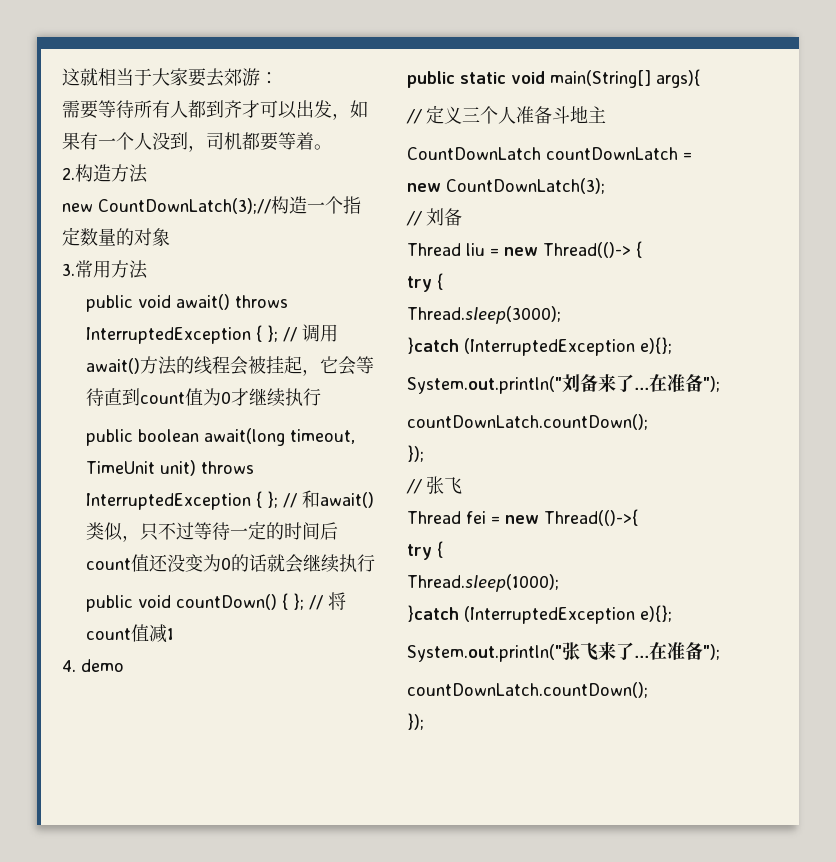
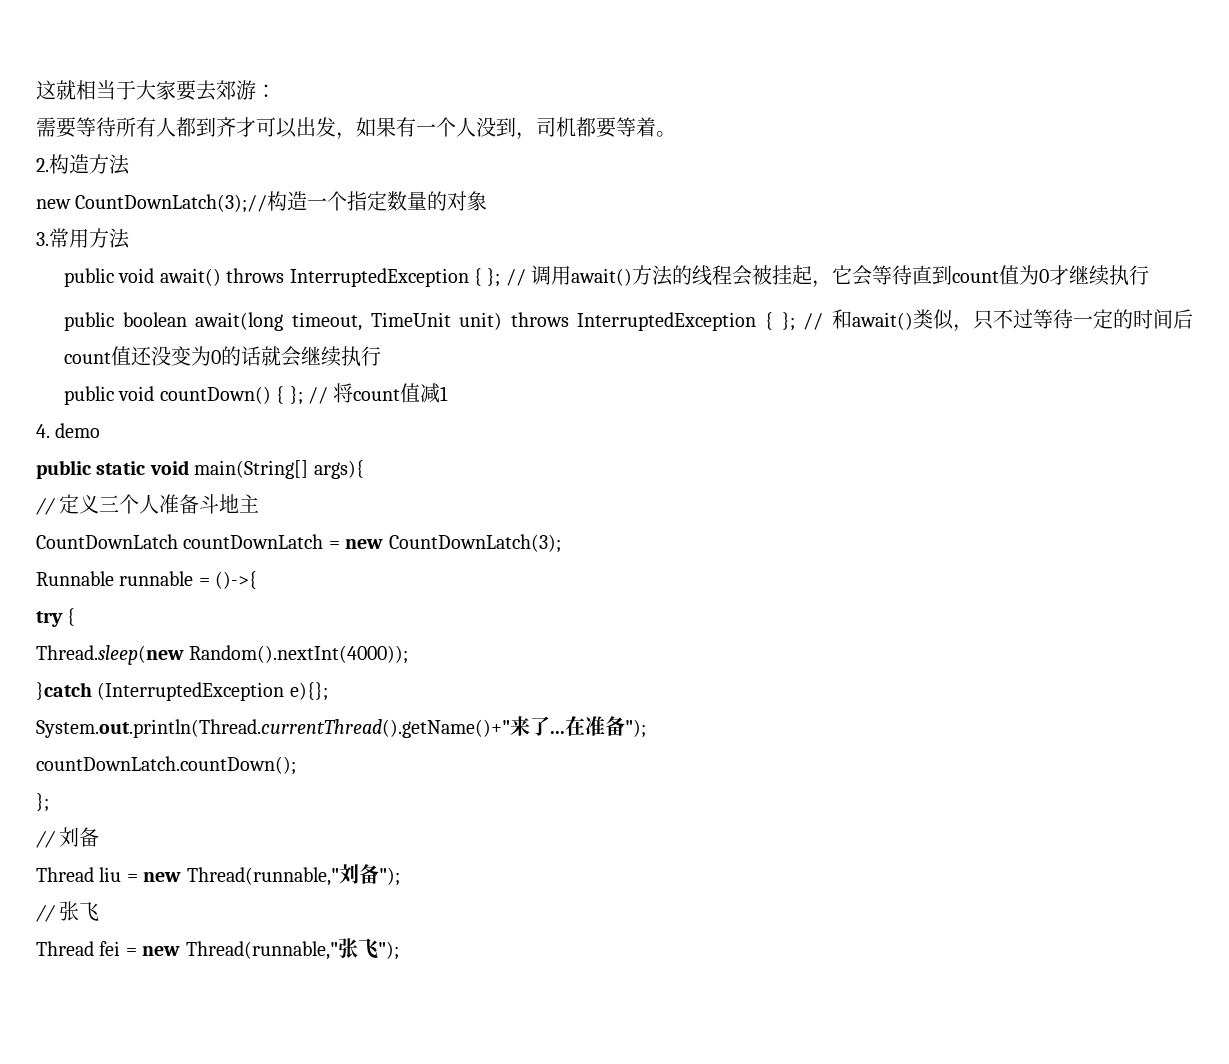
[406,208,462,226] [407,241,642,258] [407,273,443,292] [407,306,561,324] [407,337,672,356] [407,374,720,394] [407,414,648,430] [407,445,424,462] // 刘备 // Thread liu = new Thread(()-> { // try { // Thread.sleep(3000); // }catch (InterruptedException e){}; // System.out.println("刘备来了...在准备"); // countDownLatch.countDown(); // }); -> [36,571,258,589] [36,608,76,627] [36,645,409,665] [36,682,328,701] [36,716,646,738] [36,756,296,775] [36,793,49,812] [36,827,100,848] [36,864,400,886] Runnable runnable = ()->{ // try { // Thread.sleep(new Random().nextInt(4000)); // }catch (InterruptedException e){}; // System.out.println(Thread.currentThread().getName()+"来了...在准备"); // countDownLatch.countDown(); // }; // // 刘备 // Thread liu = new Thread(runnable,"刘备");
[544,509,638,526] [407,541,443,560] [407,574,559,592] [407,605,672,624] [407,642,720,662] [407,682,648,698] [407,713,424,730] Thread(()->{ // try { // Thread.sleep(1000); // }catch (InterruptedException e){}; // System.out.println("张飞来了...在准备"); // countDownLatch.countDown(); // }); -> [185,938,399,960] Thread(runnable,"张飞");

